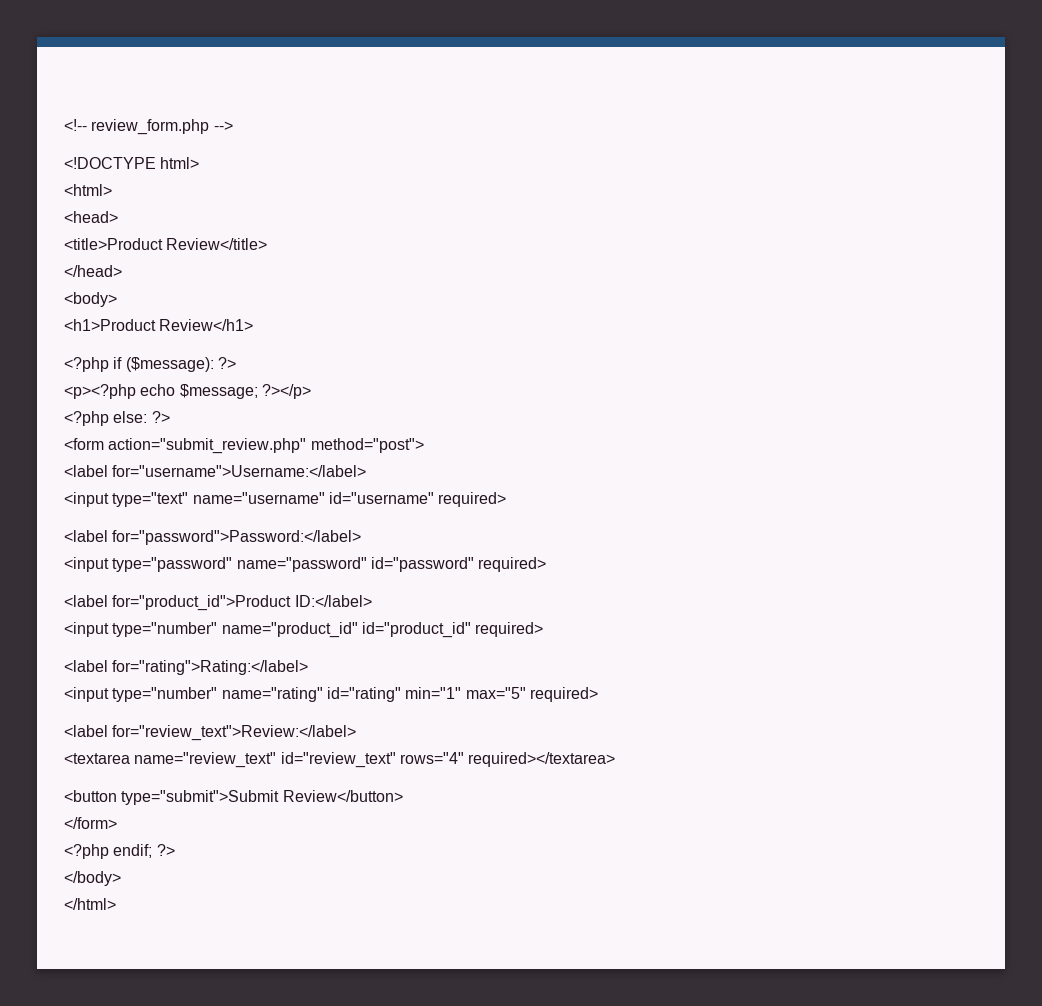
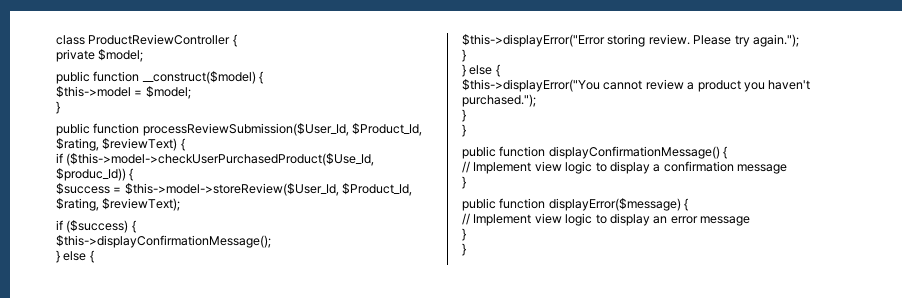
[64,119,233,135] [64,157,200,169] [64,184,112,196] [64,211,118,223] [64,238,268,250] [64,265,122,277] [64,292,117,307] [64,319,254,331] [64,357,236,372] [64,384,311,399] [64,411,170,426] [64,438,424,454] [64,465,367,477] [64,492,507,507] [64,530,362,545] [64,557,547,572] [64,595,372,611] [64,622,544,638] [64,660,309,675] [64,687,598,702] [64,725,357,741] [64,752,616,768] [64,790,403,805] [64,817,117,829] [64,844,175,859] [64,871,121,886] [64,898,116,910] <!-- review_form.php --> // <!DOCTYPE html> // <html> // <head> // <title>Product Review</title> // </head> // <body> // <h1>Product Review</h1> // <?php if ($message): ?> // <p><?php echo $message; ?></p> // <?php else: ?> // <form action="submit_review.php" method="post"> // <label for="username">Username:</label> // <input type="text" name="username" id="username" required> // <label for="password">Password:</label> // <input type="password" name="password" id="password" required> // <label for="product_id">Product ID:</label> // <input type="number" name="product_id" id="product_id" required> // <label for="rating">Rating:</label> // <input type="number" name="rating" id="rating" min="1" max="5" required> // <label for="review_text">Review:</label> // <textarea name="review_text" id="review_text" rows="4" required></textarea> // <button type="submit">Submit Review</button> // </form> // <?php endif; ?> // </body> // </html> -> [56,34,237,47] [56,49,144,62] [56,71,264,84] [56,86,191,99] [56,101,60,114] [56,123,423,136] [56,138,185,151] [56,153,375,166] [56,168,134,181] [56,183,413,196] [56,198,181,211] [56,220,136,233] [56,235,271,248] [56,250,94,263] [462,34,799,47] [462,49,466,62] [462,64,500,77] [462,79,811,92] [462,94,536,107] [462,109,466,122] [462,124,466,137] [462,146,728,159] [462,161,787,174] [462,176,466,189] [462,198,689,211] [462,213,750,226] [462,228,466,241] [462,243,466,256] class ProductReviewController { // private $model; // public function __construct($model) { // $this->model = $model; // } // public function processReviewSubmission($User_Id, $Product_Id, $rating, $reviewText) { // if ($this->model->checkUserPurchasedProduct($Use_Id, $produc_Id)) { // $success = $this->model->storeReview($User_Id, $Product_Id, $rating, $reviewText); // if ($success) { // $this->displayConfirmationMessage(); // } else { // $this->displayError("Error storing review. Please try again."); // } // } else { // $this->displayError("You cannot review a product you haven't purchased."); // } // } // public function displayConfirmationMessage() { // // Implement view logic to display a confirmation message // } // public function displayError($message) { // // Implement view logic to display an error message // } // }

